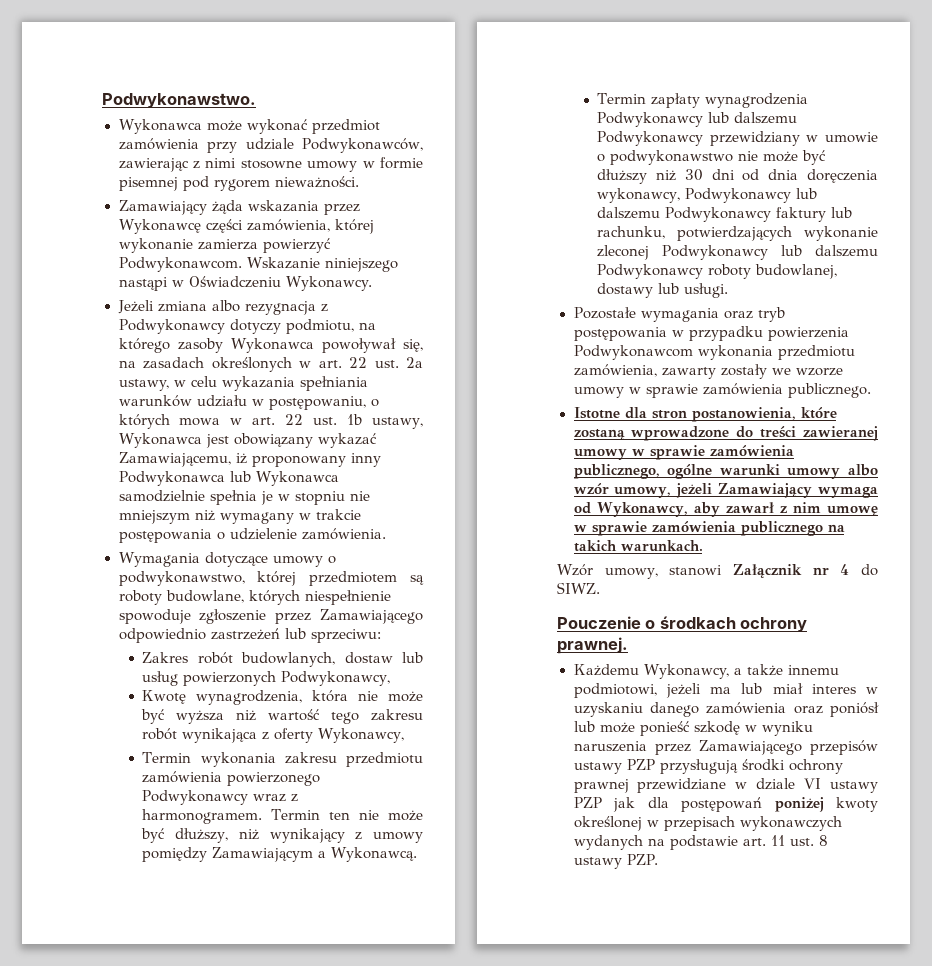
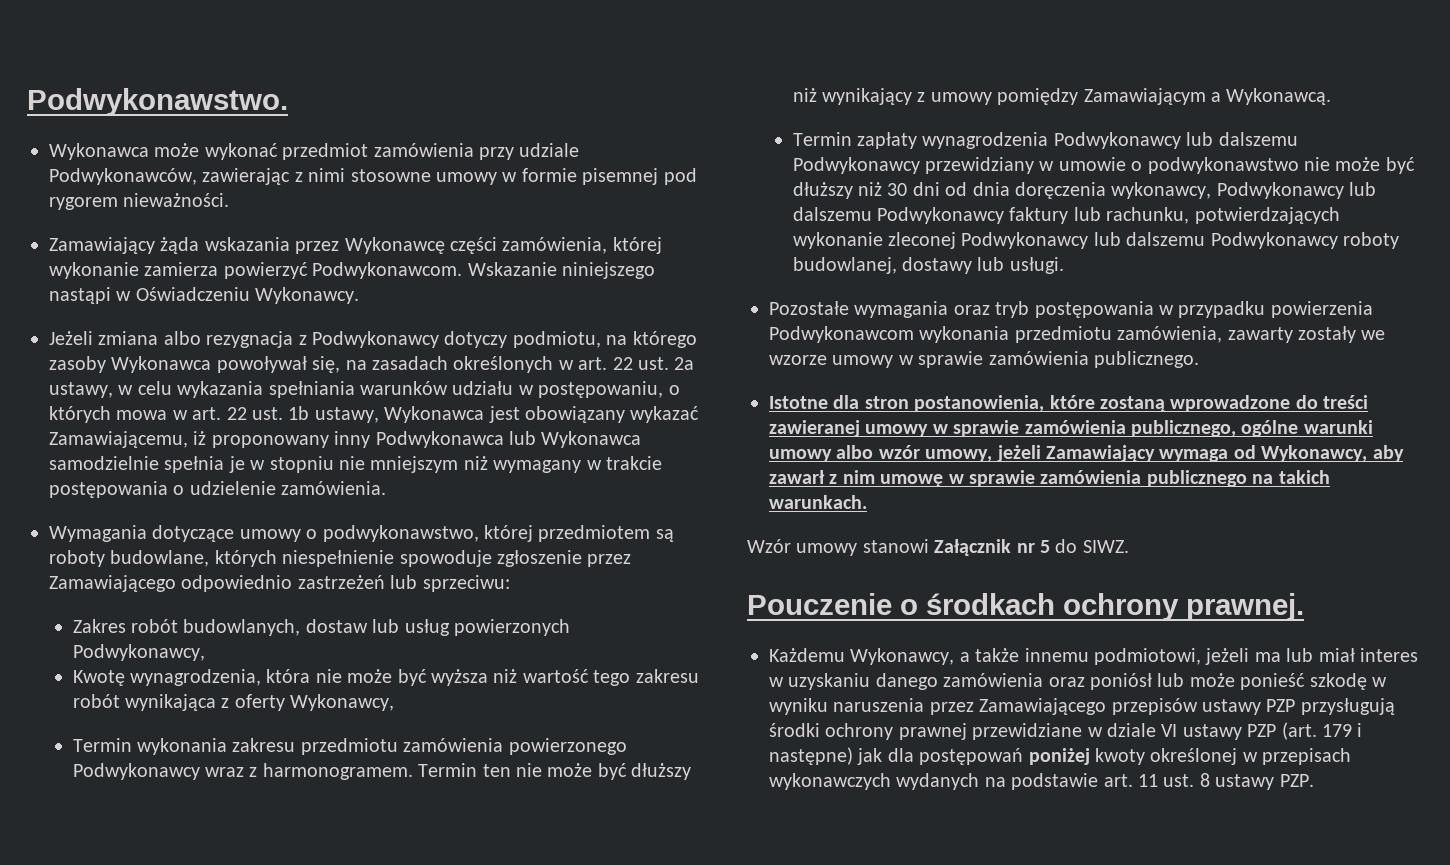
[175,828,229,843] dłuższy, -> [631,763,692,780] dłuższy
[604,568,658,579] umowy, -> [796,543,858,556] umowy
[840,564,850,575] 4 -> [1040,540,1050,553] 5
(602, 802) none -> [1281,722,1363,740] [769,747,853,765] (art. 179 i następne)

